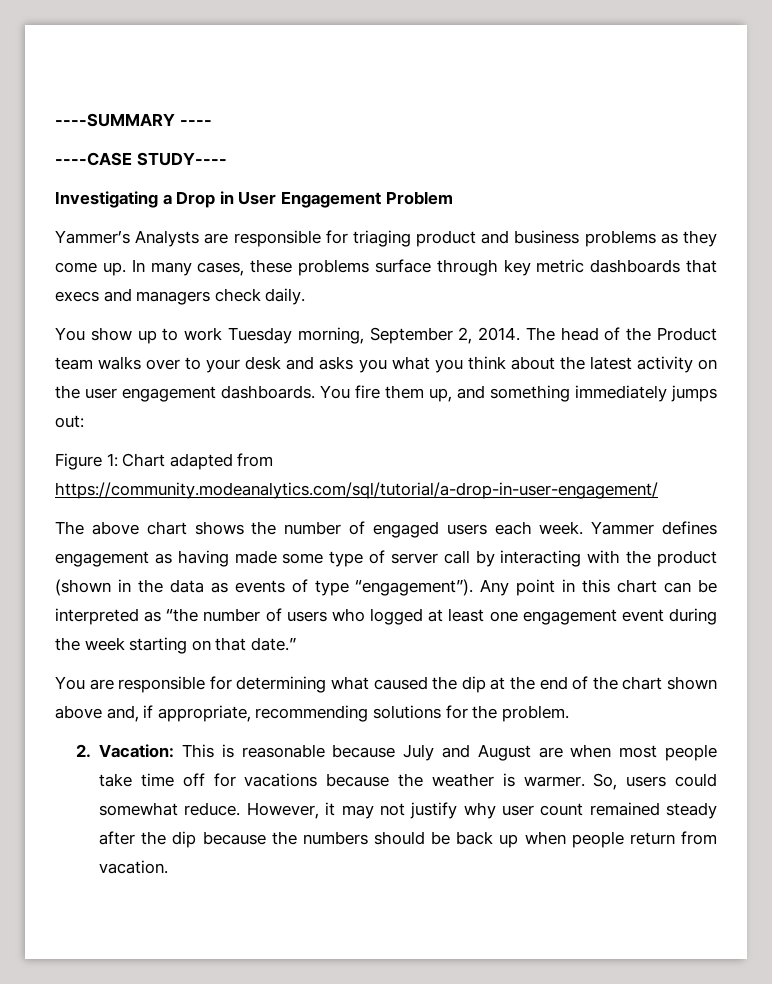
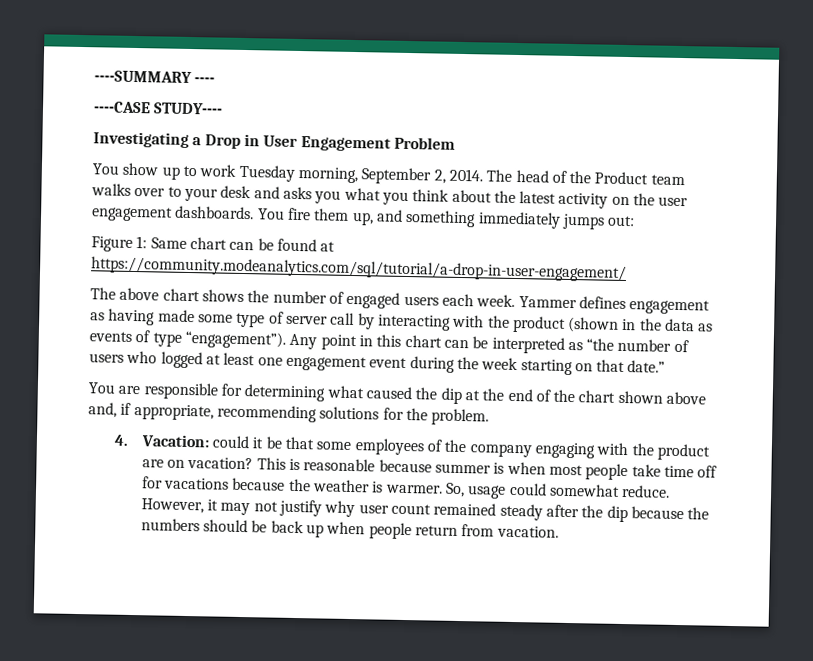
[55,230,717,247] [55,259,717,276] [55,288,306,305] // Yammer’s Analysts are responsible for triaging product and business problems as they come up. In many cases, these problems surface through key metric dashboards that execs and managers check daily. -> (455, 143) none
[122,453,274,470] Chart adapted from -> [150,237,336,252] Same chart can be found at
[75,744,563,761] 2. Vacation: This is reasonable because July and August are -> [114,434,710,461] [141,457,505,474] 4. Vacation: could it be that some employees of the company engaging with the product are on vacation? This is reasonable because summer is
[626,776,667,787] users -> [467,485,507,499] usage

